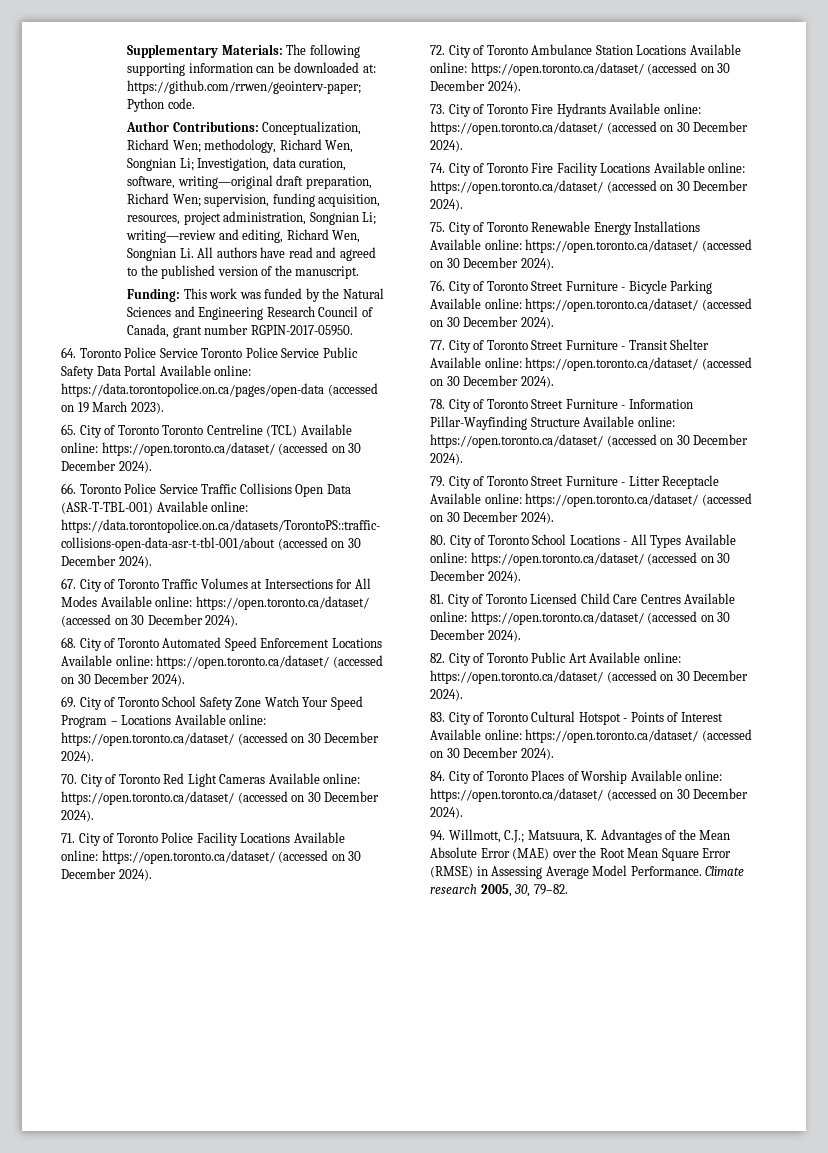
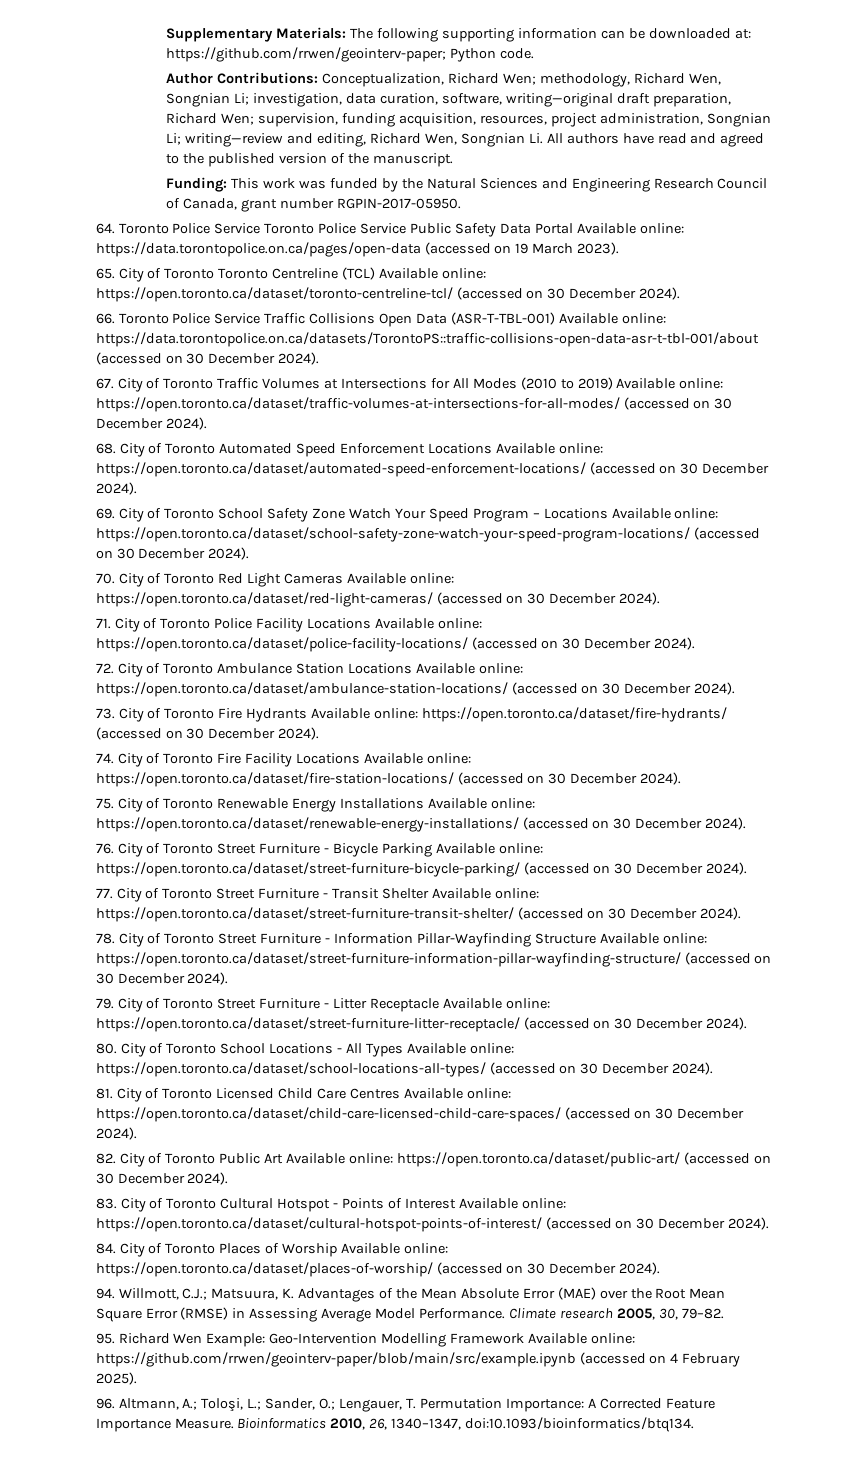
[197,158,270,171] Investigation, -> [253,93,343,107] investigation,
[101,442,275,456] https://open.toronto.ca/dataset/ -> [95,287,453,302] https://open.toronto.ca/dataset/toronto-centreline-tcl/
[100,596,369,610] Available online: https://open.toronto.ca/dataset/ -> [520,377,724,390] [95,397,620,412] (2010 to 2019) Available online: https://open.toronto.ca/dataset/traffic-volumes-at-intersections-for-all-modes/
[156,655,330,669] https://open.toronto.ca/dataset/ -> [95,462,586,477] https://open.toronto.ca/dataset/automated-speed-enforcement-locations/
[61,732,235,746] https://open.toronto.ca/dataset/ -> [95,527,690,542] https://open.toronto.ca/dataset/school-safety-zone-watch-your-speed-program-locations/
[61,791,235,805] https://open.toronto.ca/dataset/ -> [95,592,433,607] https://open.toronto.ca/dataset/red-light-cameras/
[101,850,275,864] https://open.toronto.ca/dataset/ -> [95,637,468,652] https://open.toronto.ca/dataset/police-facility-locations/
[470,62,644,76] https://open.toronto.ca/dataset/ -> [95,682,508,697] https://open.toronto.ca/dataset/ambulance-station-locations/
[430,121,604,135] https://open.toronto.ca/dataset/ -> [421,707,727,722] https://open.toronto.ca/dataset/fire-hydrants/
[430,180,604,194] https://open.toronto.ca/dataset/ -> [95,772,454,787] https://open.toronto.ca/dataset/fire-station-locations/
[525,239,699,253] https://open.toronto.ca/dataset/ -> [95,817,519,832] https://open.toronto.ca/dataset/renewable-energy-installations/
[525,298,699,312] https://open.toronto.ca/dataset/ -> [95,862,520,877] https://open.toronto.ca/dataset/street-furniture-bicycle-parking/
[525,357,699,371] https://open.toronto.ca/dataset/ -> [95,907,514,922] https://open.toronto.ca/dataset/street-furniture-transit-shelter/
[430,434,604,448] https://open.toronto.ca/dataset/ -> [95,952,681,967] https://open.toronto.ca/dataset/street-furniture-information-pillar-wayfinding-structure/
[525,493,699,507] https://open.toronto.ca/dataset/ -> [95,1017,520,1032] https://open.toronto.ca/dataset/street-furniture-litter-receptacle/
[470,552,644,566] https://open.toronto.ca/dataset/ -> [95,1062,486,1077] https://open.toronto.ca/dataset/school-locations-all-types/
[470,611,644,625] https://open.toronto.ca/dataset/ -> [95,1107,561,1122] https://open.toronto.ca/dataset/child-care-licensed-child-care-spaces/
[430,670,604,684] https://open.toronto.ca/dataset/ -> [396,1152,680,1167] https://open.toronto.ca/dataset/public-art/
[525,729,699,743] https://open.toronto.ca/dataset/ -> [95,1217,542,1232] https://open.toronto.ca/dataset/cultural-hotspot-points-of-interest/
[430,788,604,802] https://open.toronto.ca/dataset/ -> [95,1262,433,1277] https://open.toronto.ca/dataset/places-of-worship/
(568, 889) none -> [95,1333,635,1347] [95,1352,741,1367] [95,1372,137,1385] [95,1398,715,1412] [95,1417,695,1432] // 95. Richard Wen Example: Geo-Intervention Modelling Framework Available online: https://github.com/rrwen/geointerv-paper/blob/main/src/example.ipynb (accessed on 4 February 2025). // 96. Altmann, A.; Toloşi, L.; Sander, O.; Lengauer, T. Permutation Importance: A Corrected Feature Importance Measure. Bioinformatics 2010, 26, 1340–1347, doi:10.1093/bioinformatics/btq134.

